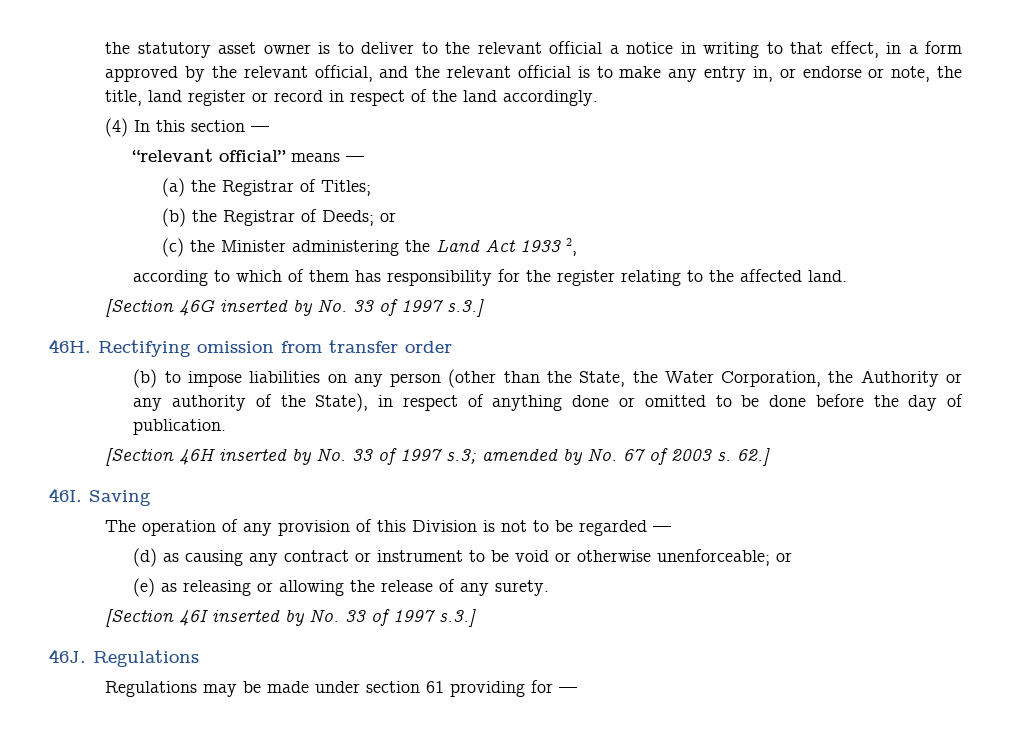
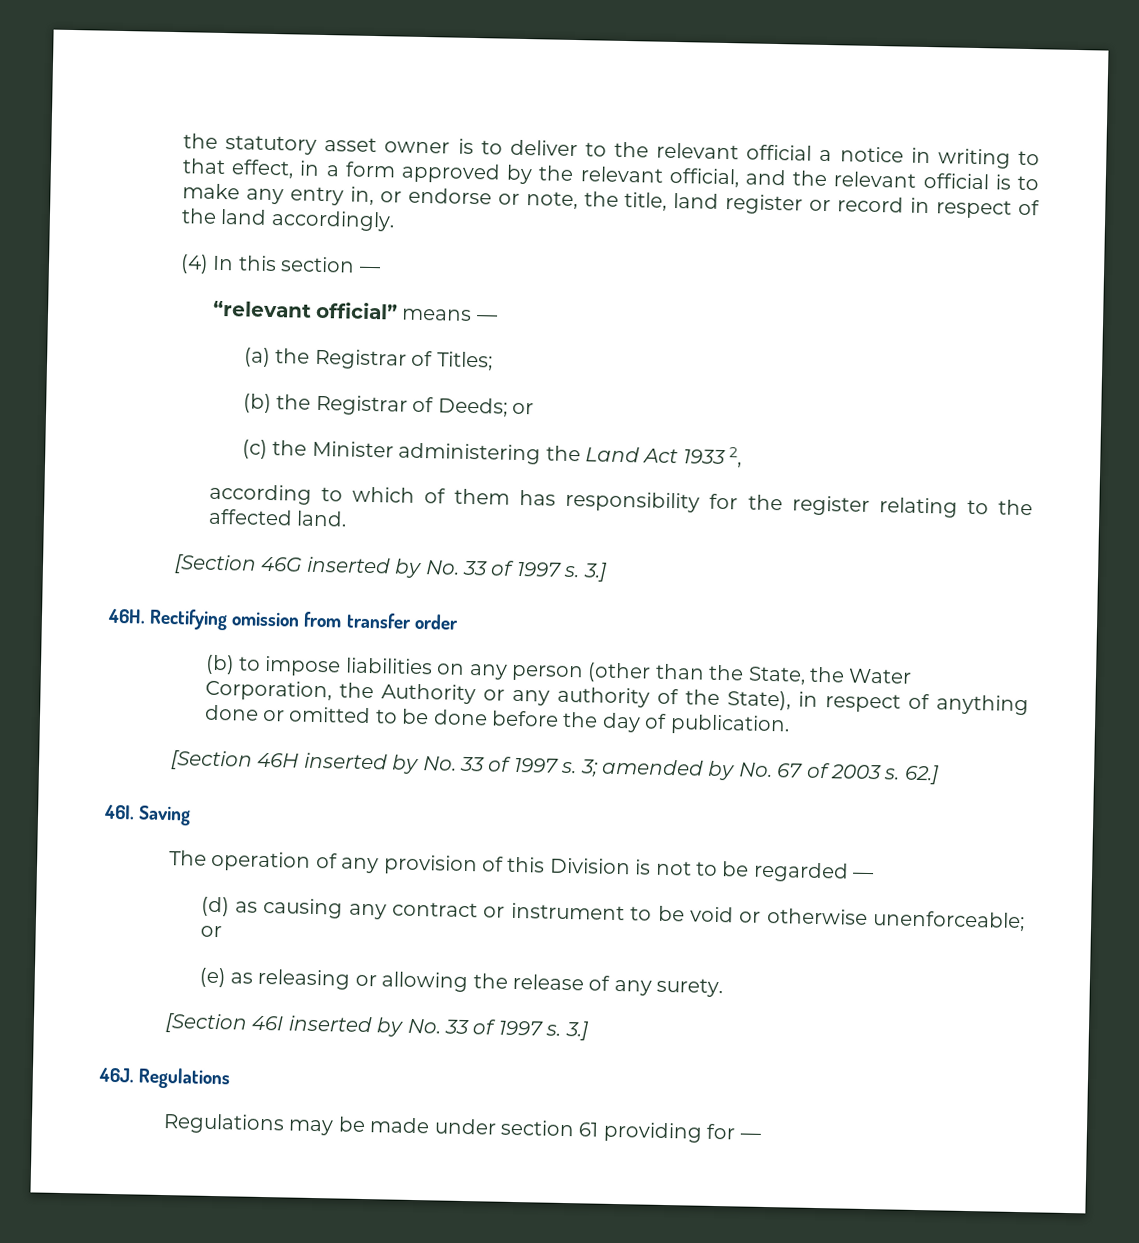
[447,299,485,317] s.3.] -> [563,562,608,582] s. 3.]
[446,449,477,464] s.3; -> [560,759,599,777] s. 3;
[439,609,477,627] s.3.] -> [545,1020,590,1041] s. 3.]

